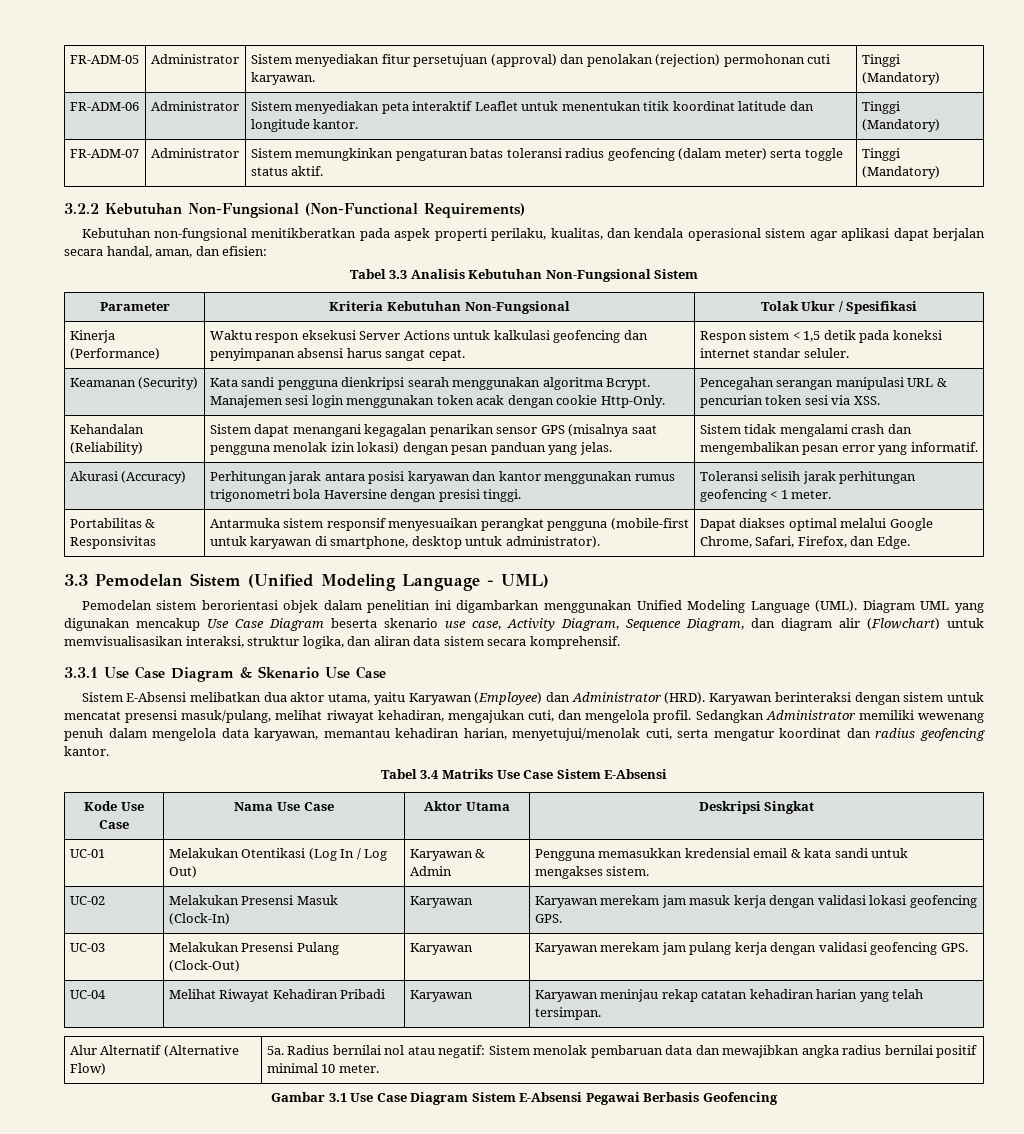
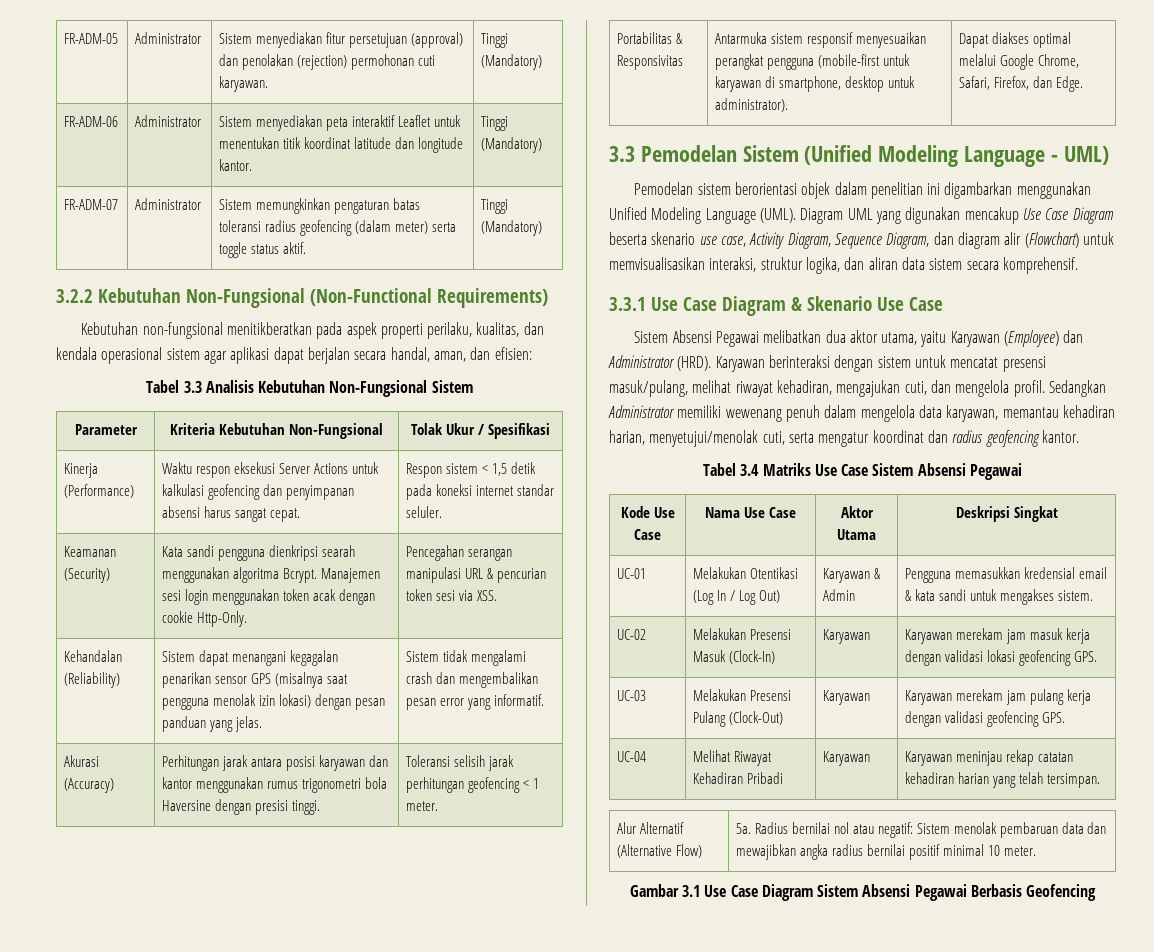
[126,692,187,702] E-Absensi -> [672,330,759,347] Absensi Pegawai
[604,769,668,779] E-Absensi -> [917,463,1023,480] Absensi Pegawai
[519,1092,583,1102] E-Absensi -> [862,884,911,897] Absensi

